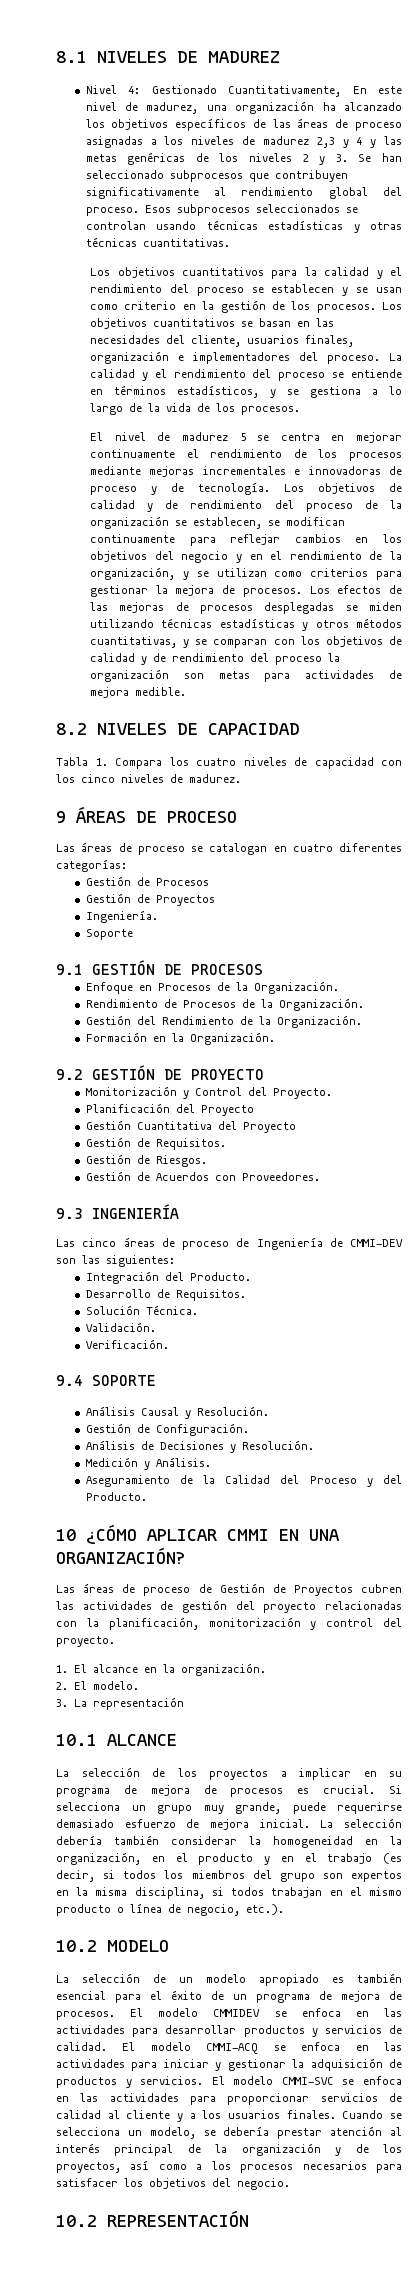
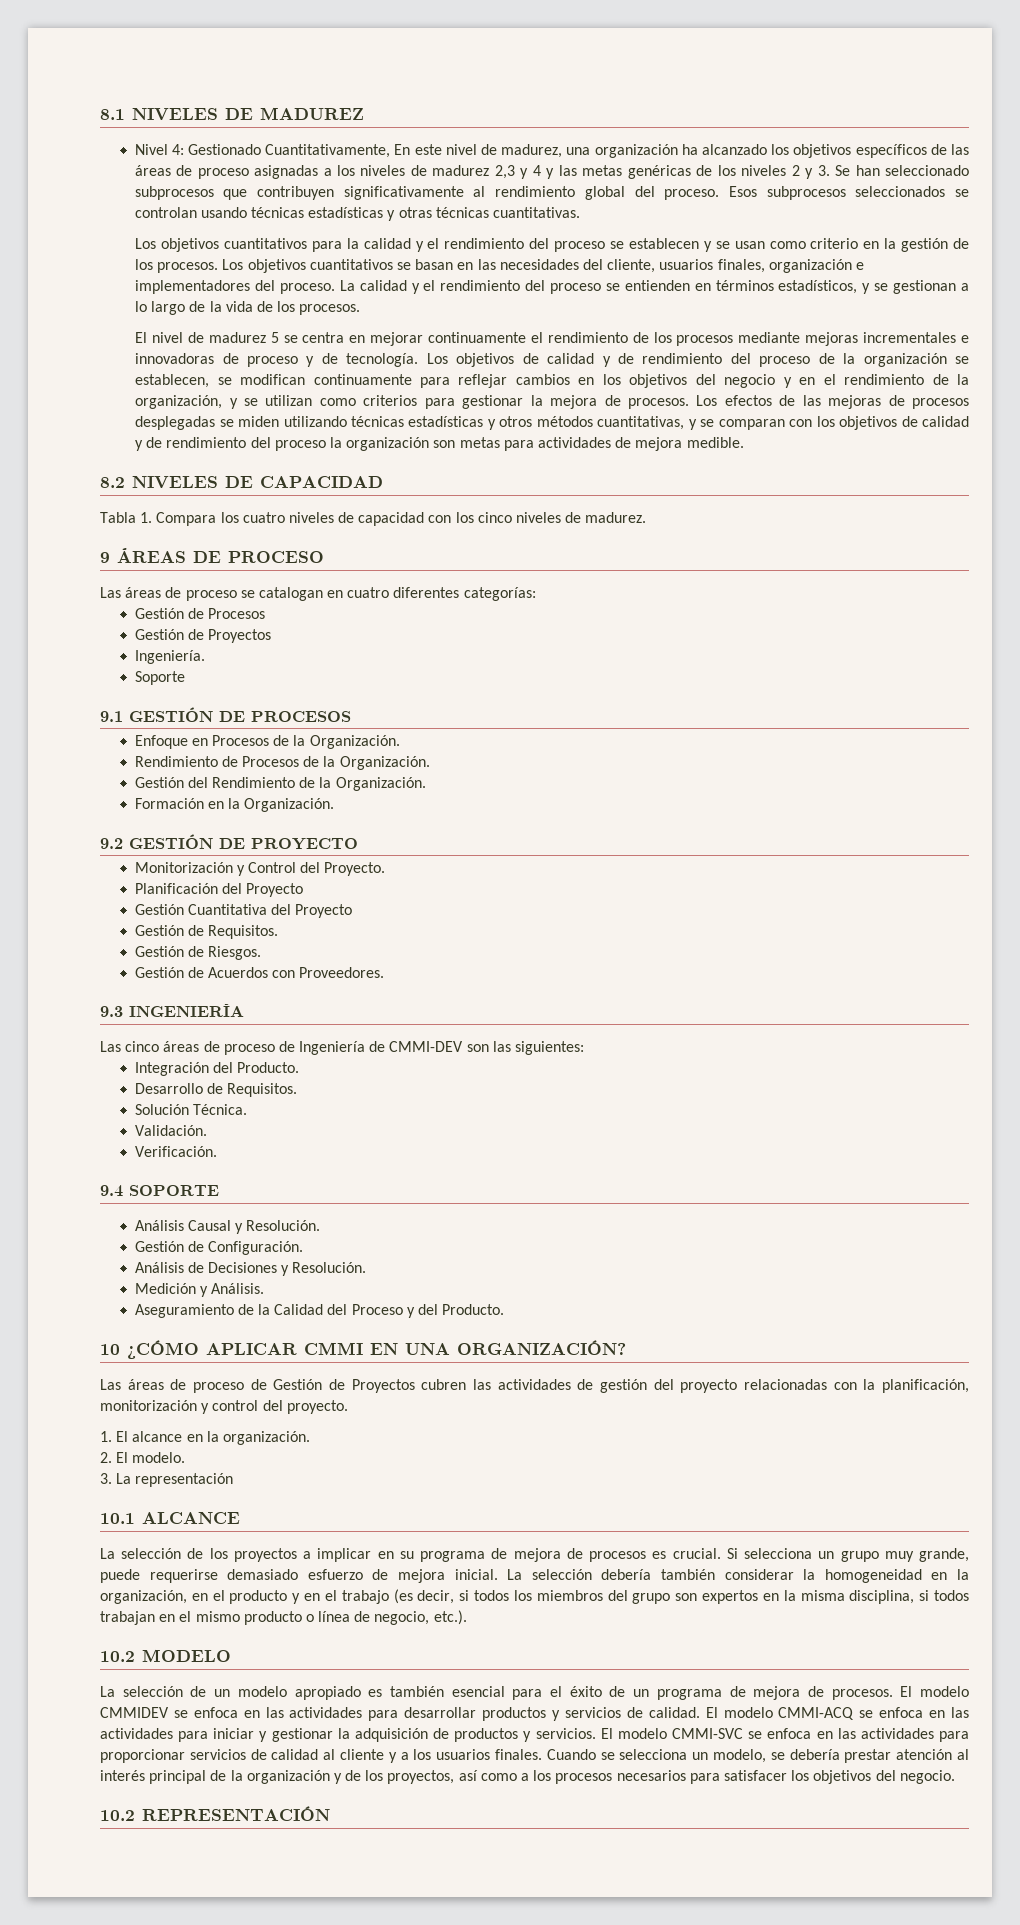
[351,369,403,378] entiende -> [624,280,690,291] entienden
[310,386,362,398] gestiona -> [893,280,957,294] gestionan

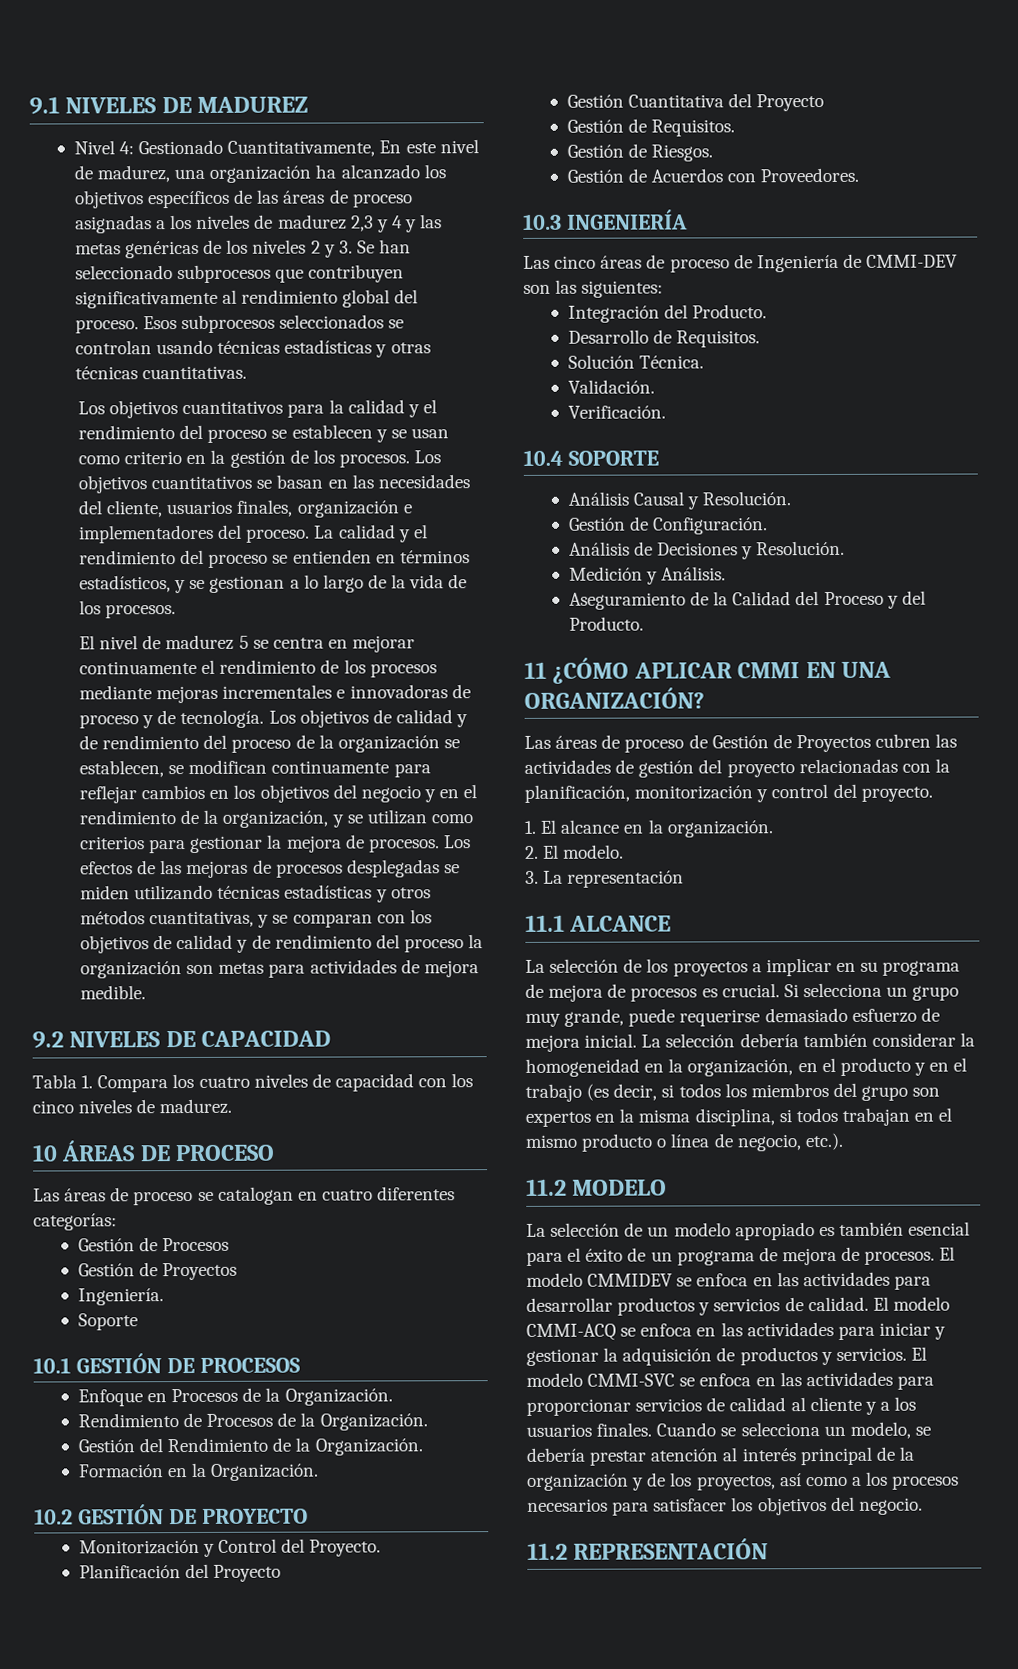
[100,109,125,120] 8.1 -> [29,96,60,115] 9.1
[100,477,125,488] 8.2 -> [32,1031,64,1049] 9.2
[100,552,110,563] 9 -> [32,1144,58,1162] 10
[100,711,123,722] 9.1 -> [33,1357,71,1374] 10.1
[100,838,123,849] 9.2 -> [34,1508,73,1525] 10.2
[100,1006,123,1017] 9.3 -> [523,213,562,230] 10.3
[100,1185,123,1197] 9.4 -> [523,449,563,466] 10.4
[100,1344,120,1355] 10 -> [524,661,547,679] 11
[100,1513,135,1524] 10.1 -> [525,914,565,932] 11.1
[100,1651,135,1662] 10.2 -> [526,1178,567,1196] 11.2
[100,1810,135,1821] 10.2 -> [527,1542,568,1560] 11.2

